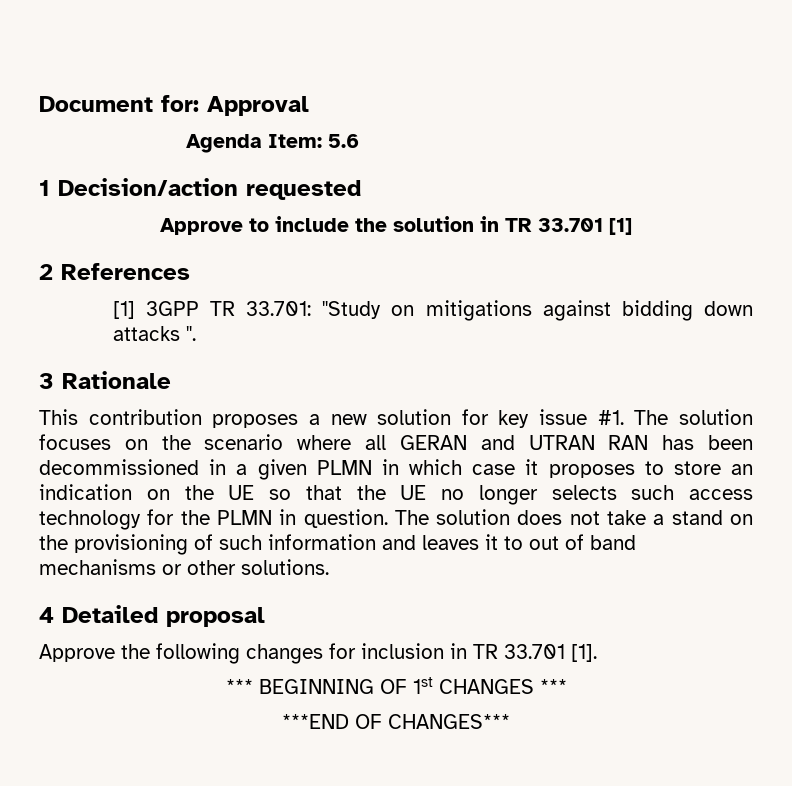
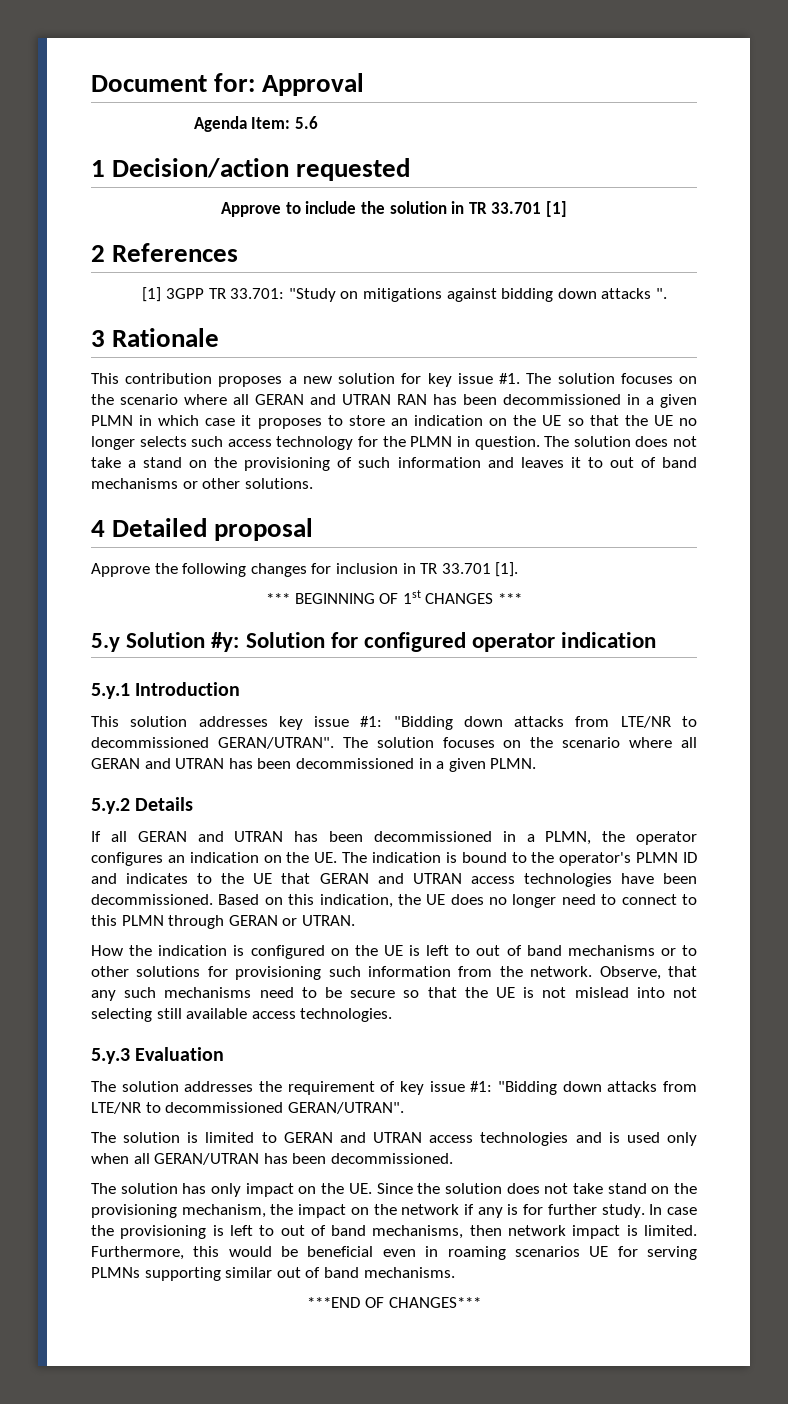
(567, 686) none -> [91,632,657,652] [91,682,241,699] [91,716,697,730] [91,737,697,749] [91,758,537,772] [91,797,194,814] [91,831,697,845] [91,852,697,866] [91,873,697,887] [91,894,697,908] [91,915,355,929] [91,945,697,959] [91,966,697,980] [91,987,697,1001] [91,1008,393,1022] [91,1047,225,1064] [91,1081,697,1095] [91,1102,404,1114] [91,1132,697,1146] [91,1153,453,1165] [91,1183,697,1197] [91,1204,697,1218] [91,1225,697,1239] [91,1246,698,1260] [91,1267,455,1281] // 5.y Solution #y: Solution for configured operator indication // 5.y.1 Introduction // This solution addresses key issue #1: "Bidding down attacks from LTE/NR to decommissioned GERAN/UTRAN". The solution focuses on the scenario where all GERAN and UTRAN has been decommissioned in a given PLMN. // 5.y.2 Details // If all GERAN and UTRAN has been decommissioned in a PLMN, the operator configures an indication on the UE. The indication is bound to the operator's PLMN ID and indicates to the UE that GERAN and UTRAN access technologies have been decommissioned. Based on this indication, the UE does no longer need to connect to this PLMN through GERAN or UTRAN. // How the indication is configured on the UE is left to out of band mechanisms or to other solutions for provisioning such information from the network. Observe, that any such mechanisms need to be secure so that the UE is not mislead into not selecting still available access technologies. // 5.y.3 Evaluation // The solution addresses the requirement of key issue #1: "Bidding down attacks from LTE/NR to decommissioned GERAN/UTRAN". // The solution is limited to GERAN and UTRAN access technologies and is used only when all GERAN/UTRAN has been decommissioned. // The solution has only impact on the UE. Since the solution does not take stand on the provisioning mechanism, the impact on the network if any is for further study. In case the provisioning is left to out of band mechanisms, then network impact is limited. Furthermore, this would be beneficial even in roaming scenarios UE for serving PLMNs supporting similar out of band mechanisms.

